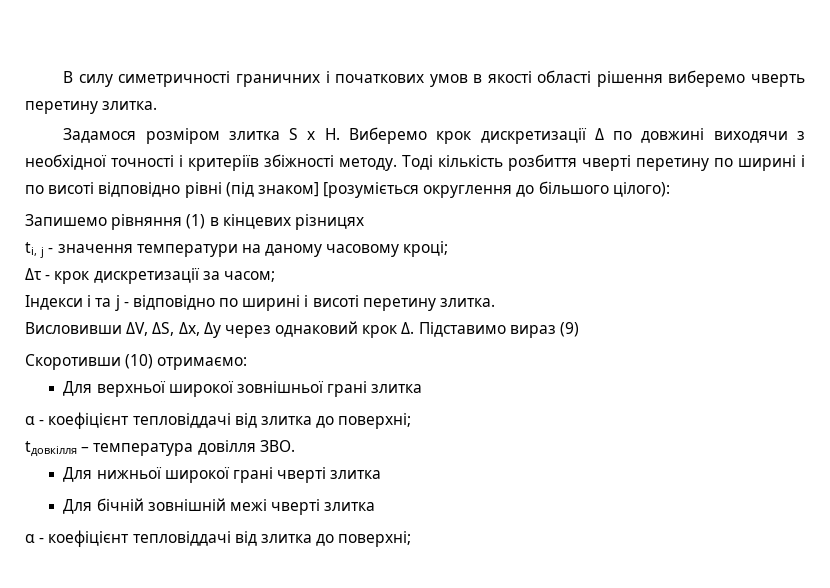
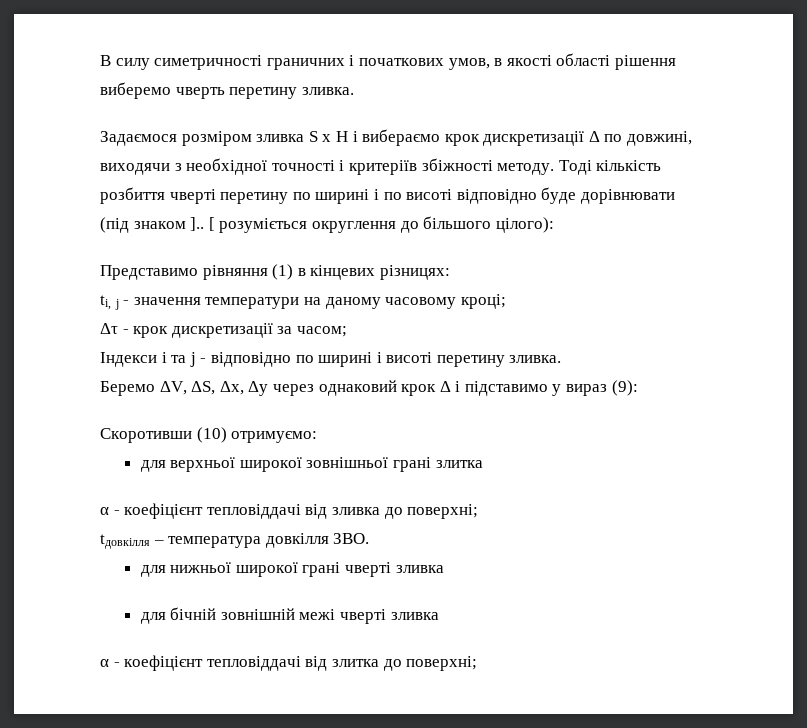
[429,74,468,87] умов -> [448,58,490,70] умов,
[102,101,158,110] [63,127,428,144] злитка. // Задамося розміром злитка S x H. Виберемо -> [301,87,354,95] [100,129,441,146] зливка. // Задаємося розміром зливка S x H і вибераємо
[641,128,705,143] довжині -> [627,131,693,146] довжині,
[184,182,420,198] рівні (під знаком] [розуміється -> [541,187,675,204] [100,217,308,233] буде дорівнювати (під знаком ].. [ розуміється
[25,214,107,226] Запишемо -> [100,265,198,280] Представимо
[294,214,364,230] різницях -> [379,265,450,280] різницях:
[440,298,496,307] [25,322,122,334] злитка. // Висловивши -> [509,355,562,363] [100,381,155,396] зливка. // Беремо
[401,322,580,338] Δ. Підставимо вираз (9) -> [439,380,638,396] Δ і підставимо у вираз (9):
[157,357,248,370] [63,381,93,396] отримаємо: // Для -> [231,431,318,443] [140,460,166,472] отримуємо: // для
[260,416,312,425] злитка -> [331,507,380,515] зливка
[197,440,256,455] довілля -> [265,533,329,548] довкілля
[63,467,93,482] Для -> [140,565,166,577] для
[330,470,382,479] [63,499,93,514] злитка // Для -> [395,565,444,573] [140,612,166,624] зливка // для
[324,502,376,511] злитка -> [390,612,439,620] зливка

